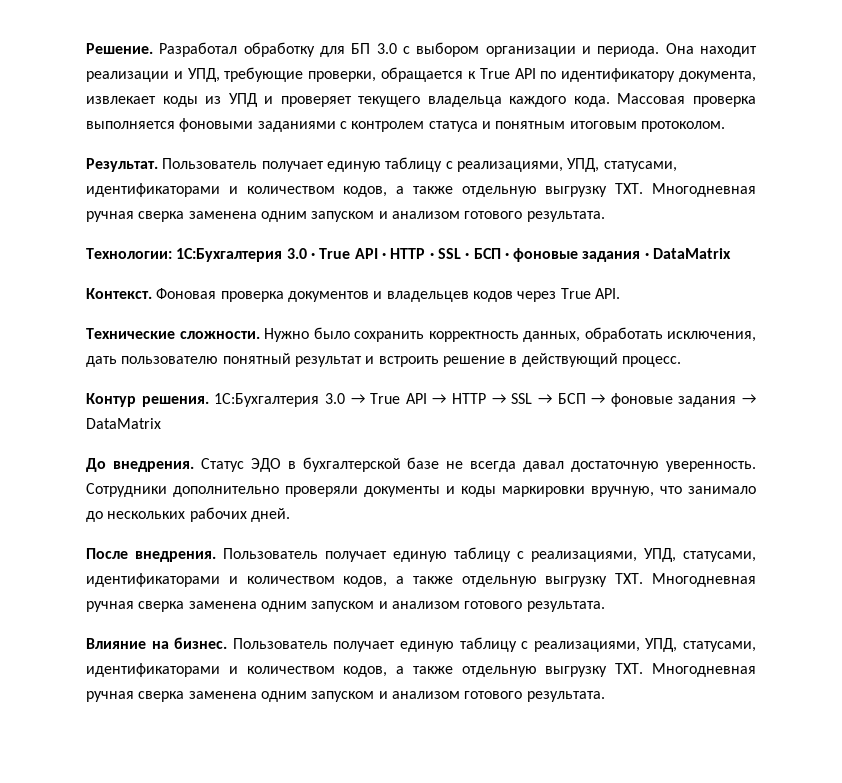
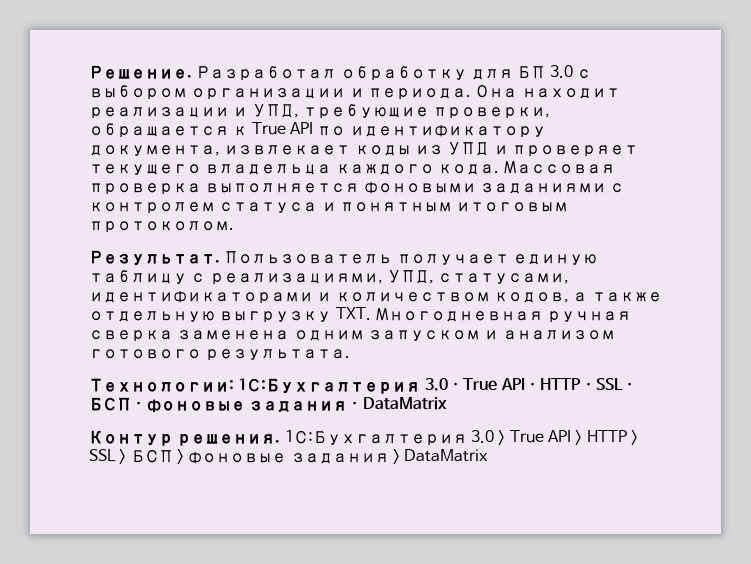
[86,288,620,302] [86,327,756,342] [86,353,681,367] // Контекст. Фоновая проверка документов и владельцев кодов через True API. // Технические сложности. Нужно было сохранить корректность данных, обработать исключения, дать пользователю понятный результат и встроить решение в действующий процесс. -> (447, 403) none
[350,393,756,407] [86,418,161,429] [86,457,757,472] [86,483,756,497] [86,507,290,522] [86,547,756,562] [86,573,756,587] [86,601,605,612] [86,637,757,652] [86,663,756,677] [86,691,605,702] → True API → HTTP → SSL → БСП → фоновые задания → DataMatrix // До внедрения. Статус ЭДО в бухгалтерской базе не всегда давал достаточную уверенность. Сотрудники дополнительно проверяли документы и коды маркировки вручную, что занимало до нескольких рабочих дней. // После внедрения. Пользователь получает единую таблицу с реализациями, УПД, статусами, идентификаторами и количеством кодов, а также отдельную выгрузку TXT. Многодневная ручная сверка заменена одним запуском и анализом готового результата. // Влияние на бизнес. Пользователь получает единую таблицу с реализациями, УПД, статусами, идентификаторами и количеством кодов, а также отдельную выгрузку TXT. Многодневная ручная сверка заменена одним запуском и анализом готового результата. -> [498,430,638,445] [89,449,489,464] > True API > HTTP > SSL > БСП > фоновые задания > DataMatrix

